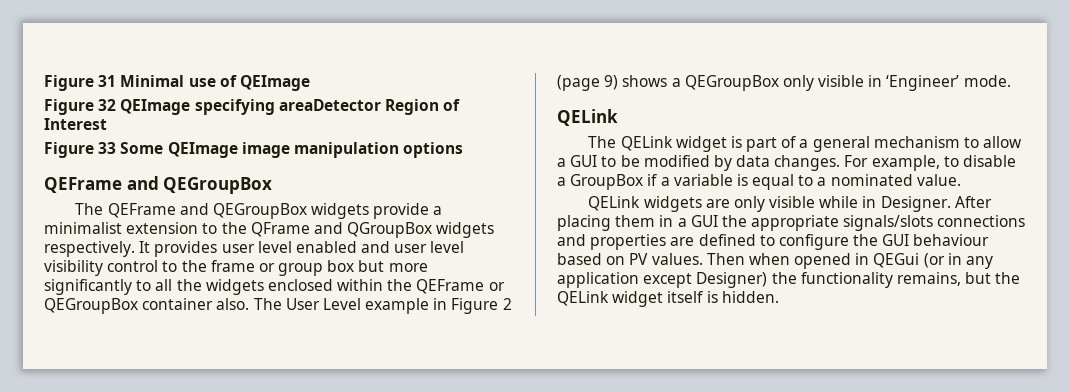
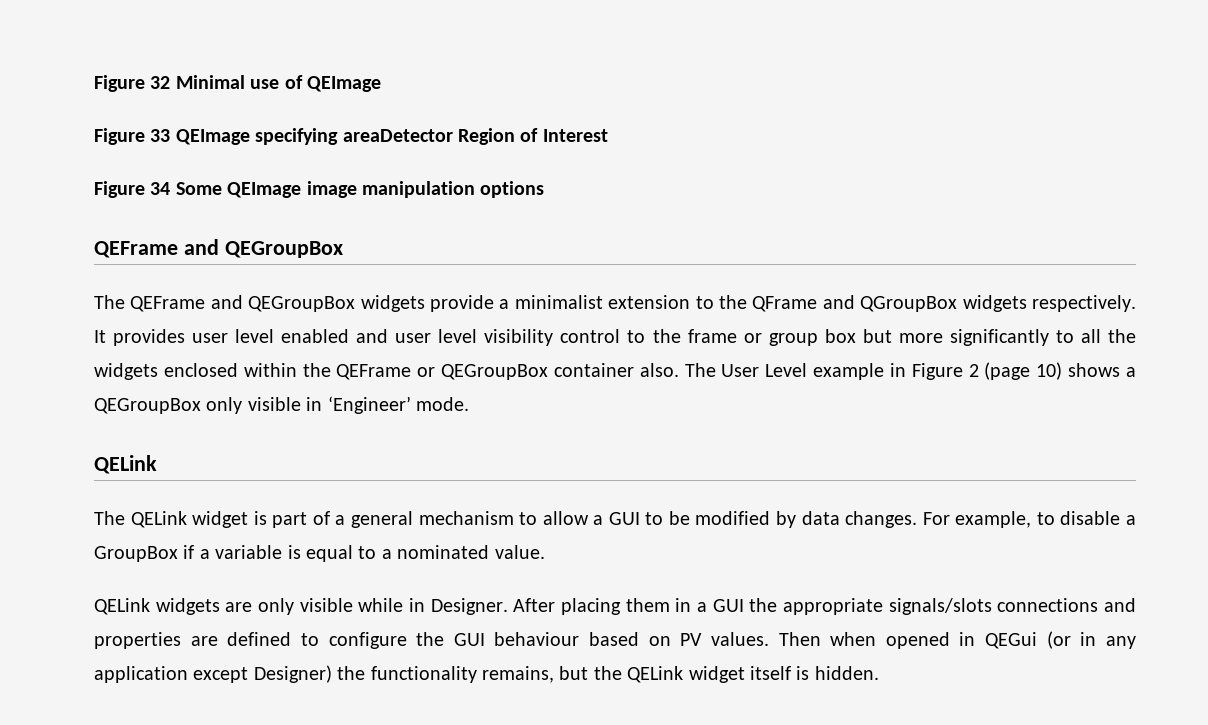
[44,75,117,91] Figure 31 -> [94,75,171,92] Figure 32
[98,99,117,111] 32 -> [150,129,171,142] 33
[98,142,117,154] 33 -> [150,182,171,195] 34
[604,75,619,90] 9) -> [1036,362,1063,380] 10)

